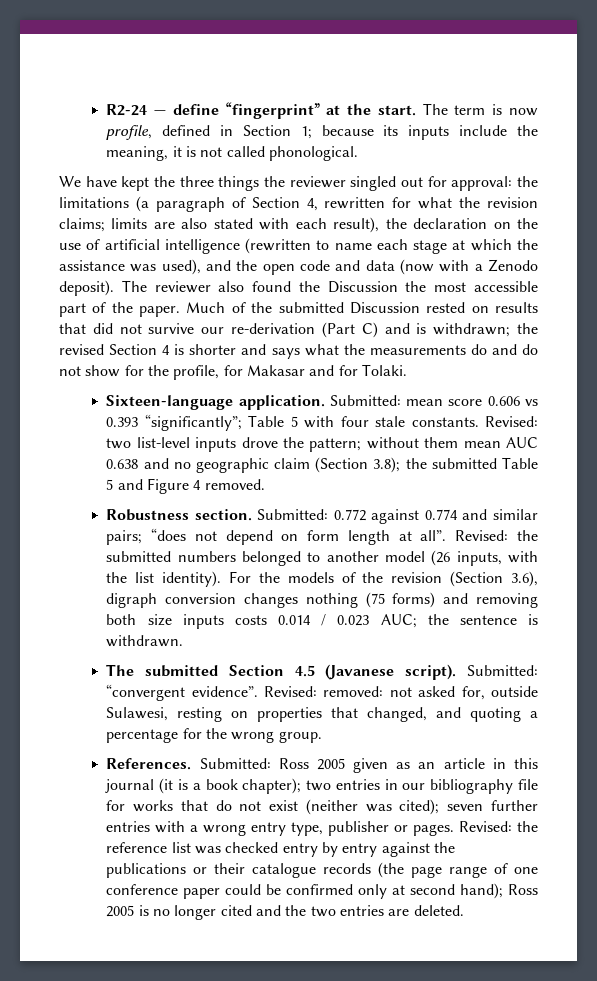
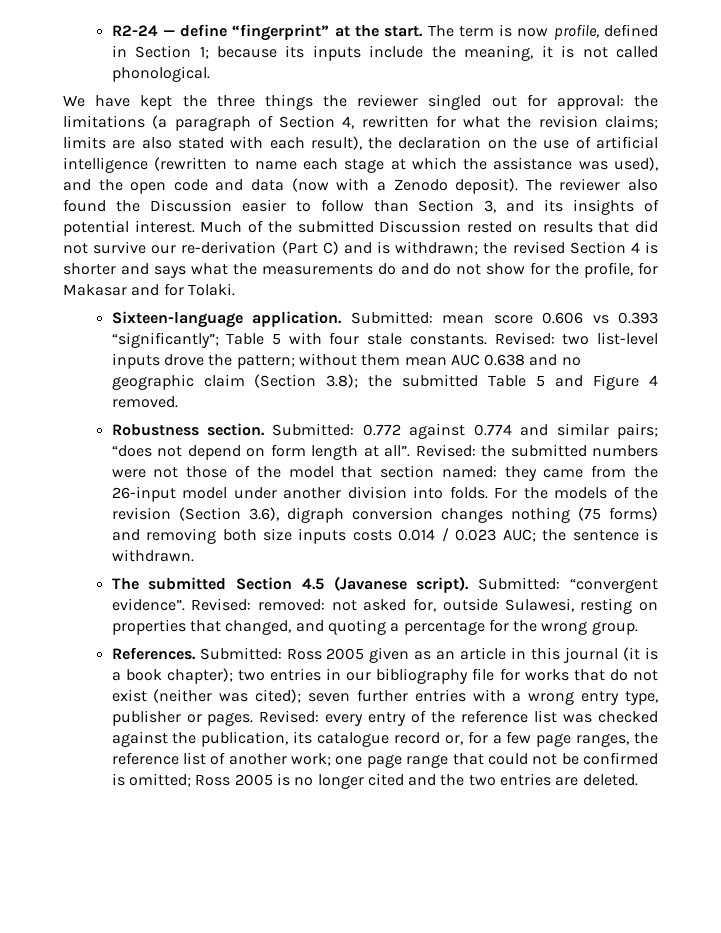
[405,281,538,292] [59,302,181,317] the most accessible part of the paper. -> [241,199,660,215] [63,220,195,236] easier to follow than Section 3, and its insights of potential interest.
[242,550,538,566] [106,571,222,587] belonged to another model (26 inputs, with the list identity). -> [111,465,658,481] [111,486,488,502] were not those of the model that section named: they came from the 26-input model under another division into folds.
(513, 826) none -> [325,710,427,726] every entry of
[282,842,455,857] [106,862,539,878] [106,883,504,899] entry by entry against the publications or their catalogue records (the page range of one conference paper could be confirmed only at second hand); -> [111,731,658,747] [111,752,658,768] [111,773,191,787] against the publication, its catalogue record or, for a few page ranges, the reference list of another work; one page range that could not be confirmed is omitted;

